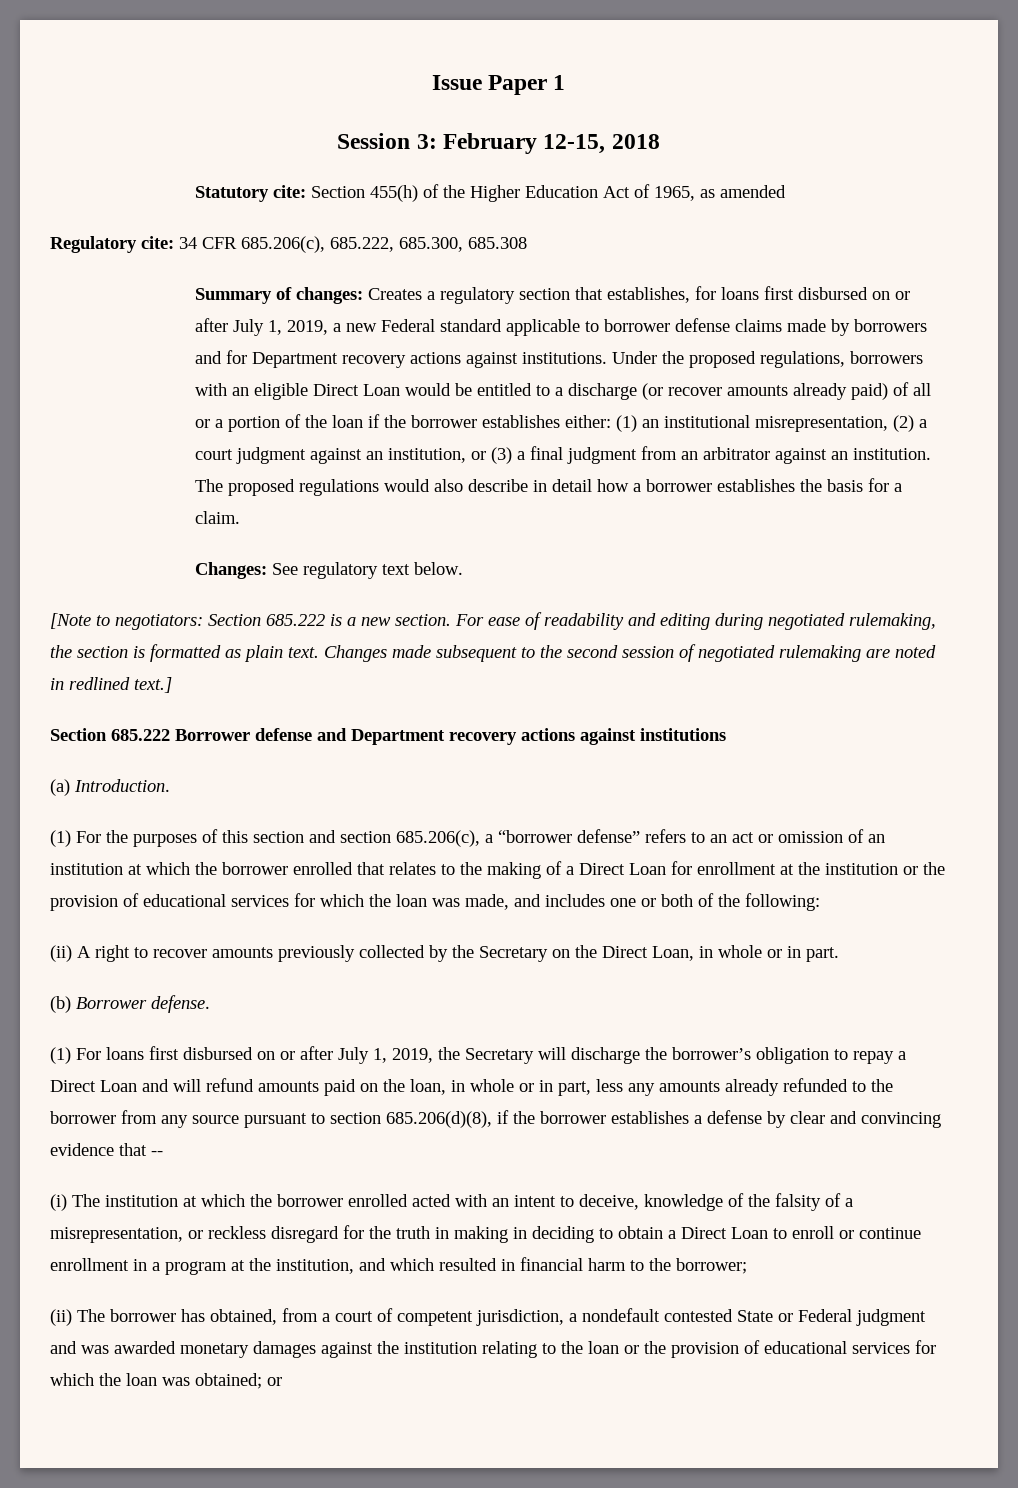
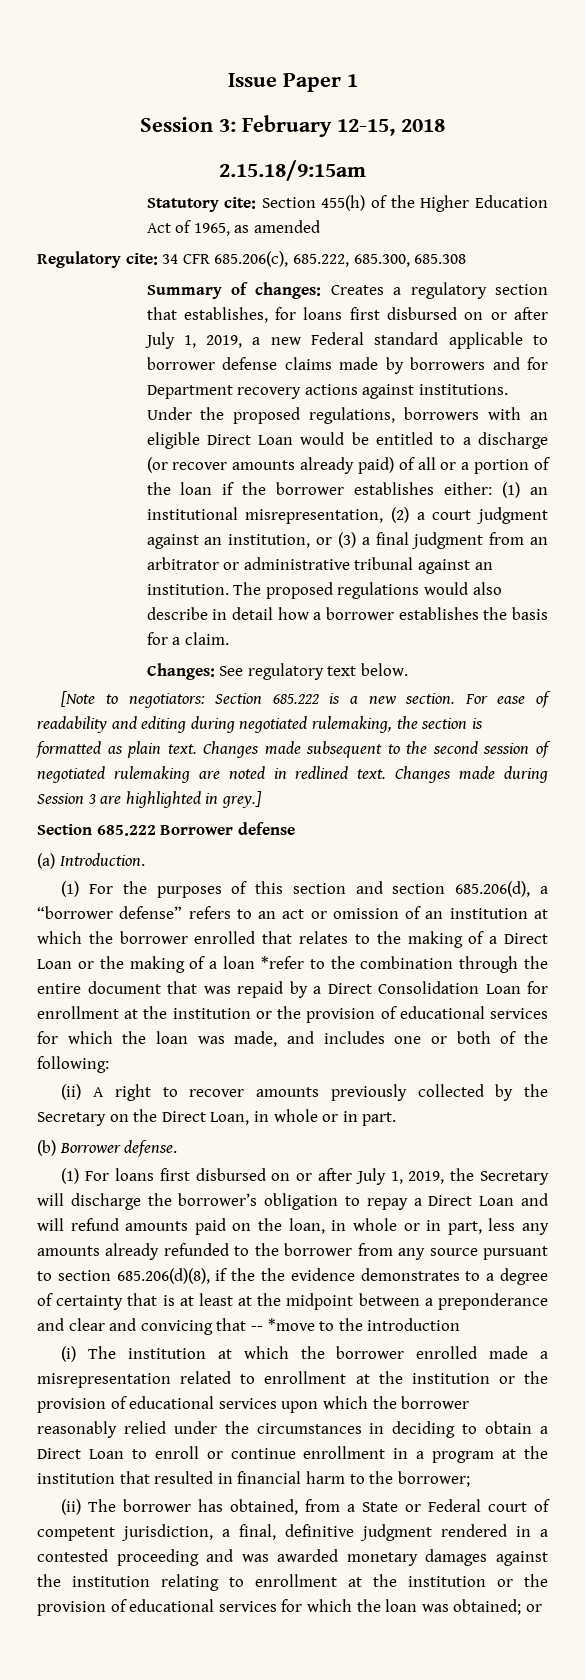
(660, 141) none -> [219,160,366,181] // 2.15.18/9:15am
(771, 453) none -> [223,557,414,570] or administrative tribunal
[134,677,172,693] [50,728,726,745] text.] // Section 685.222 Borrower defense and Department recovery actions against institutions -> [357,766,549,783] [37,791,262,808] [37,822,295,836] text. Changes made during Session 3 are highlighted in grey.] // Section 685.222 Borrower defense
[396,830,480,847] 685.206(c), -> [455,881,531,897] 685.206(d),
(666, 869) none -> [77,956,548,973] [37,981,521,998] or the making of a loan *refer to the combination through the entire document that was repaid by a Direct Consolidation Loan
[540,1110,941,1128] [50,1143,163,1156] borrower establishes a defense by clear and convincing evidence that -- -> [260,1268,548,1285] [37,1293,548,1310] [37,1318,461,1335] the evidence demonstrates to a degree of certainty that is at least at the midpoint between a preponderance and clear and convicing that -- *move to the introduction
[412,1193,853,1211] [50,1225,508,1243] acted with an intent to deceive, knowledge of the falsity of a misrepresentation, or reckless disregard for the truth in making -> [489,1346,548,1359] [37,1371,548,1388] [37,1396,470,1413] [37,1421,362,1438] made a misrepresentation related to enrollment at the institution or the provision of educational services upon which the borrower reasonably relied under the circumstances
[276,1258,434,1274] institution, and which -> [37,1471,150,1484] institution that
(330, 1317) none -> [362,1499,482,1512] State or Federal
[582,1308,926,1326] nondefault contested State or Federal judgment -> [239,1524,548,1541] [37,1549,199,1566] final, definitive judgment rendered in a contested proceeding
[561,1341,619,1354] the loan -> [255,1574,486,1587] enrollment at the institution

